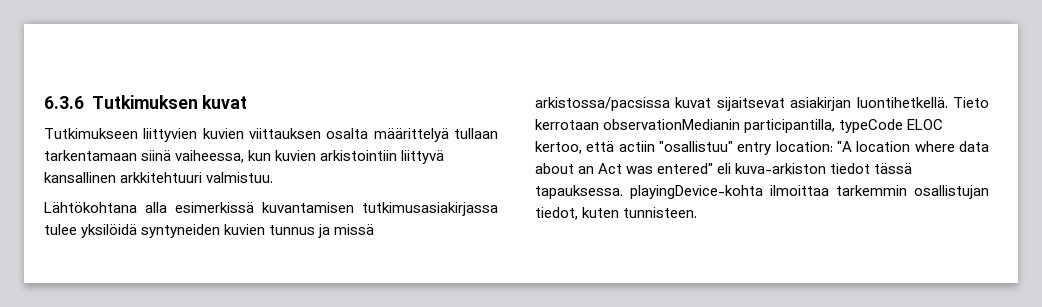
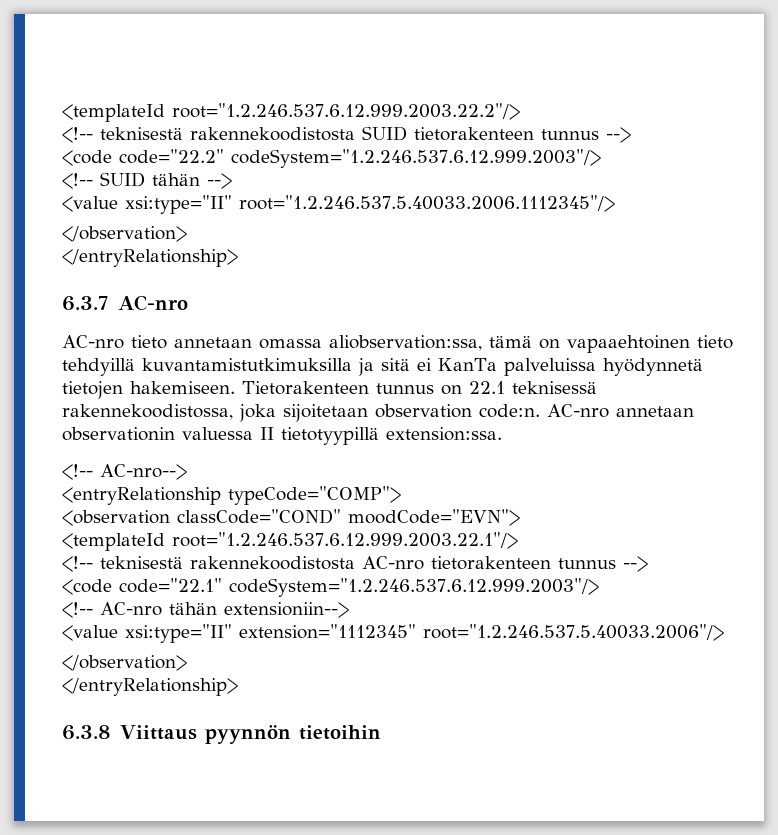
[44,95,248,109] [44,128,498,142] [44,150,445,164] [44,172,274,183] [44,202,498,216] [44,224,375,238] [535,97,989,111] [535,119,944,133] [535,141,989,155] [535,163,913,174] [535,185,989,199] [535,207,698,220] 6.3.6 Tutkimuksen kuvat // Tutkimukseen liittyvien kuvien viittauksen osalta määrittelyä tullaan tarkentamaan siinä vaiheessa, kun kuvien arkistointiin liittyvä kansallinen arkkitehtuuri valmistuu. // Lähtökohtana alla esimerkissä kuvantamisen tutkimusasiakirjassa tulee yksilöidä syntyneiden kuvien tunnus ja missä arkistossa/pacsissa kuvat sijaitsevat asiakirjan luontihetkellä. Tieto kerrotaan observationMedianin participantilla, typeCode ELOC kertoo, että actiin "osallistuu" entry location: "A location where data about an Act was entered" eli kuva-arkiston tiedot tässä tapauksessa. playingDevice-kohta ilmoittaa tarkemmin osallistujan tiedot, kuten tunnisteen. -> [62,103,520,122] [62,126,631,143] [62,149,601,168] [62,172,232,189] [62,195,615,214] [62,226,187,242] [62,249,238,267] [62,295,188,311] [62,335,733,353] [62,358,703,376] [62,381,597,399] [62,404,694,422] [62,427,502,445] [62,464,187,480] [62,486,401,505] [62,509,520,526] [62,532,518,551] [62,556,648,572] [62,578,599,597] [62,602,349,618] [62,624,724,643] [62,655,187,671] [62,678,238,696] [62,725,381,744] <templateId root="1.2.246.537.6.12.999.2003.22.2"/> // <!-- teknisestä rakennekoodistosta SUID tietorakenteen tunnus --> // <code code="22.2" codeSystem="1.2.246.537.6.12.999.2003"/> // <!-- SUID tähän --> // <value xsi:type="II" root="1.2.246.537.5.40033.2006.1112345"/> // </observation> // </entryRelationship> // 6.3.7 AC-nro // AC-nro tieto annetaan omassa aliobservation:ssa, tämä on vapaaehtoinen tieto tehdyillä kuvantamistutkimuksilla ja sitä ei KanTa palveluissa hyödynnetä tietojen hakemiseen. Tietorakenteen tunnus on 22.1 teknisessä rakennekoodistossa, joka sijoitetaan observation code:n. AC-nro annetaan observationin valuessa II tietotyypillä extension:ssa. // <!-- AC-nro--> // <entryRelationship typeCode="COMP"> // <observation classCode="COND" moodCode="EVN"> // <templateId root="1.2.246.537.6.12.999.2003.22.1"/> // <!-- teknisestä rakennekoodistosta AC-nro tietorakenteen tunnus --> // <code code="22.1" codeSystem="1.2.246.537.6.12.999.2003"/> // <!-- AC-nro tähän extensioniin--> // <value xsi:type="II" extension="1112345" root="1.2.246.537.5.40033.2006"/> // </observation> // </entryRelationship> // 6.3.8 Viittaus pyynnön tietoihin

